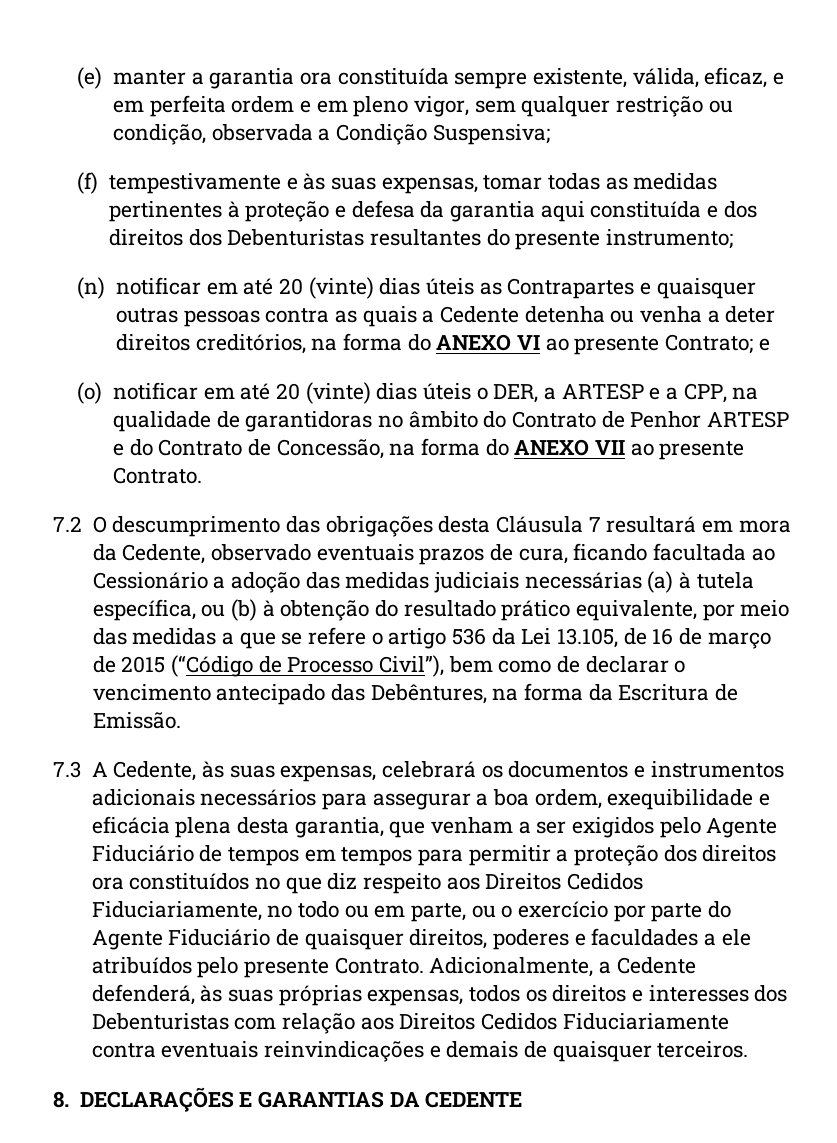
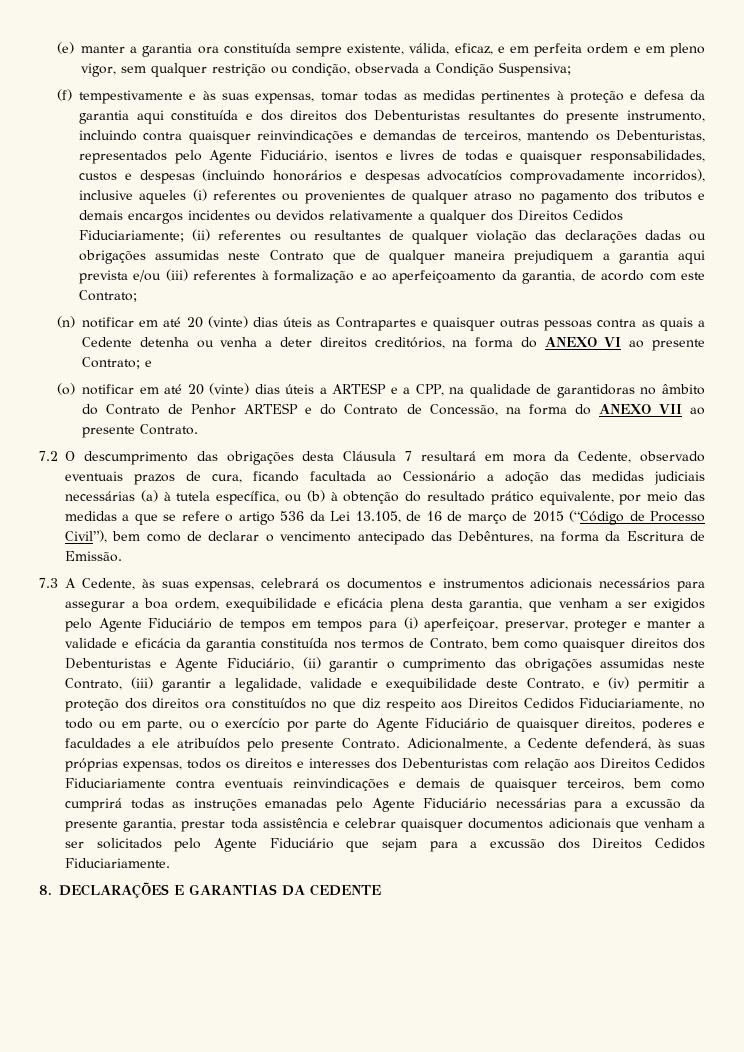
[605,229,733,249] instrumento; -> [627,110,705,122] [79,130,705,144] [79,150,705,164] [79,169,706,184] [79,189,705,204] [79,210,624,224] [79,229,707,244] [79,250,705,264] [79,269,705,284] [79,290,138,302] instrumento, incluindo contra quaisquer reinvindicações e demandas de terceiros, mantendo os Debenturistas, representados pelo Agente Fiduciário, isentos e livres de todas e quaisquer responsabilidades, custos e despesas (incluindo honorários e despesas advocatícios comprovadamente incorridos), inclusive aqueles (i) referentes ou provenientes de qualquer atraso no pagamento dos tributos e demais encargos incidentes ou devidos relativamente a qualquer dos Direitos Cedidos Fiduciariamente; (ii) referentes ou resultantes de qualquer violação das declarações dadas ou obrigações assumidas neste Contrato que de qualquer maneira prejudiquem a garantia aqui prevista e/ou (iii) referentes à formalização e ao aperfeiçoamento da garantia, de acordo com este Contrato;
[476,384,539,403] o DER, -> (315, 389) none
(463, 857) none -> [403,617,705,632] [65,638,706,652] [65,657,705,672] [65,677,630,692] (i) aperfeiçoar, preservar, proteger e manter a validade e eficácia da garantia constituída nos termos de Contrato, bem como quaisquer direitos dos Debenturistas e Agente Fiduciário, (ii) garantir o cumprimento das obrigações assumidas neste Contrato, (iii) garantir a legalidade, validade e exequibilidade deste Contrato, e (iv)
[657,1041,749,1058] terceiros. -> [567,778,705,790] [65,798,706,812] [65,818,705,832] [65,838,705,852] [65,858,170,868] terceiros, bem como cumprirá todas as instruções emanadas pelo Agente Fiduciário necessárias para a excussão da presente garantia, prestar toda assistência e celebrar quaisquer documentos adicionais que venham a ser solicitados pelo Agente Fiduciário que sejam para a excussão dos Direitos Cedidos Fiduciariamente.

